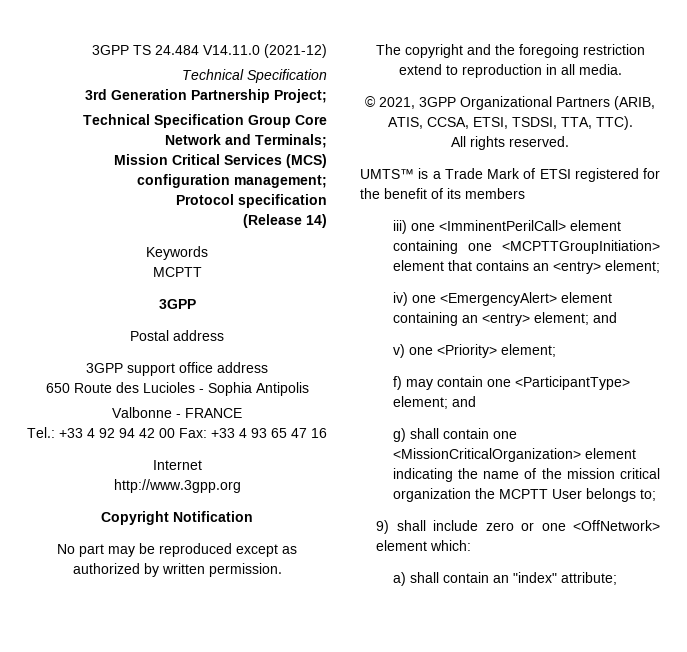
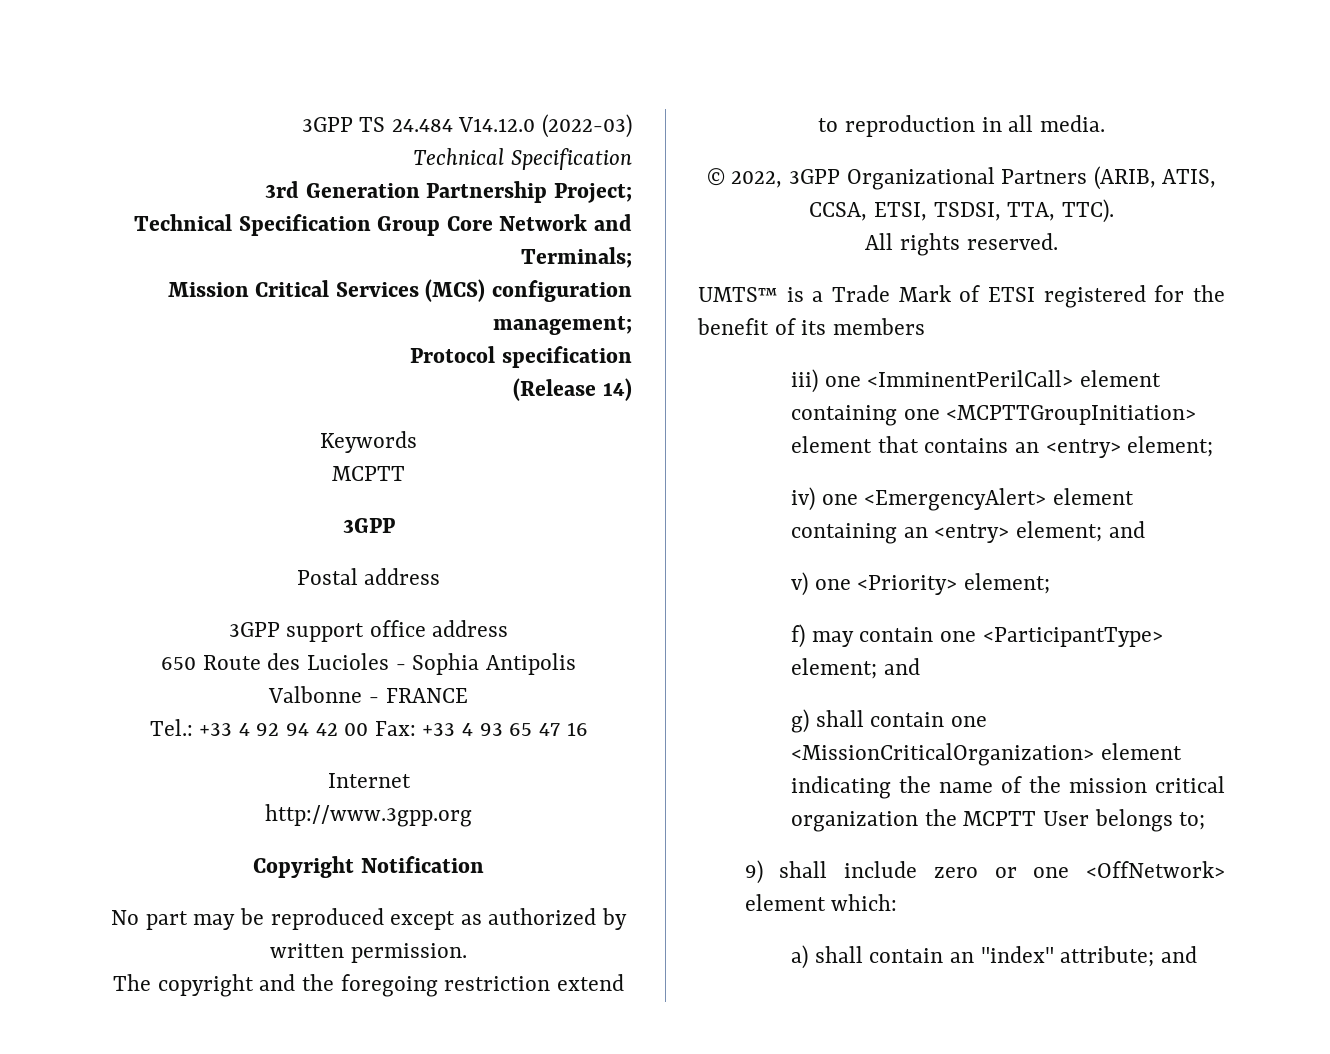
[203,44,327,58] V14.11.0 (2021-12) -> [458,114,632,138] V14.12.0 (2022-03)
[379,97,415,109] 2021, -> [731,171,783,188] 2022,
(617, 578) none -> [1160,946,1197,963] and

